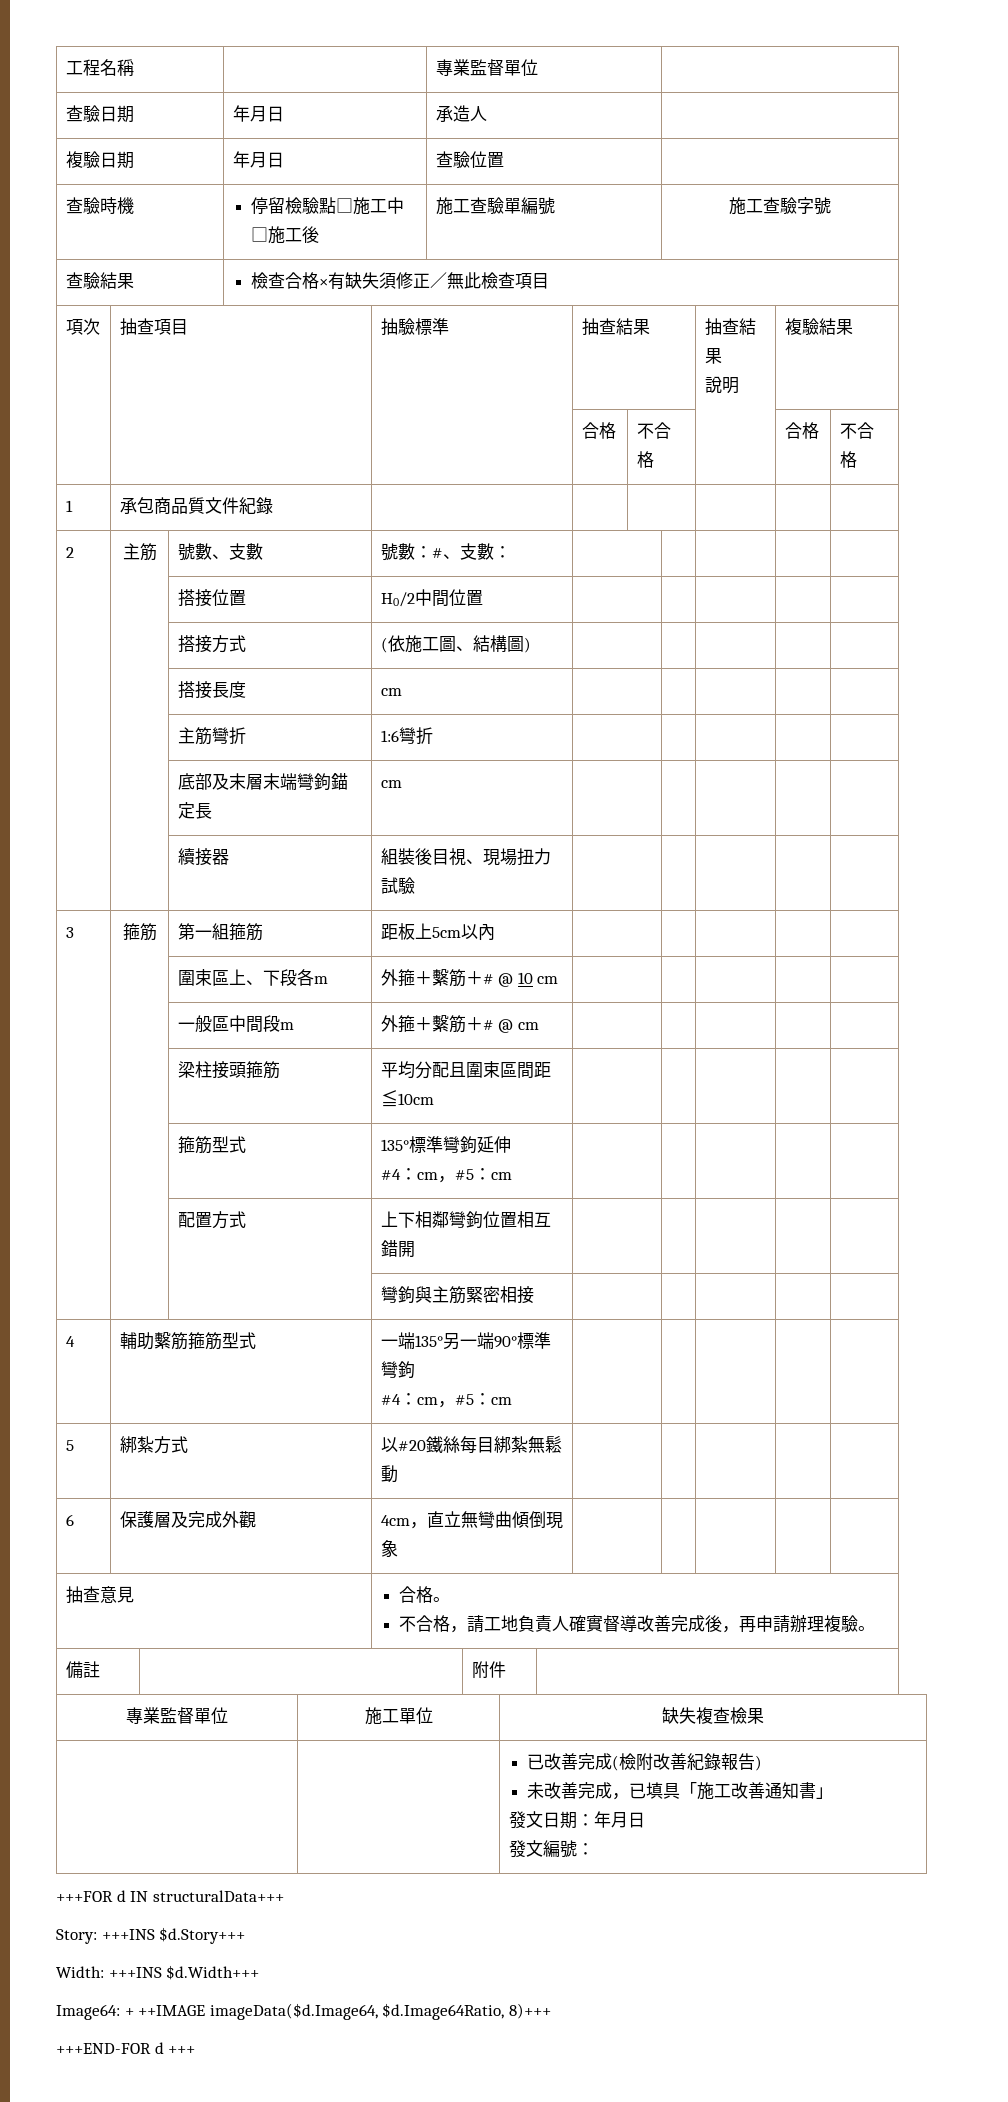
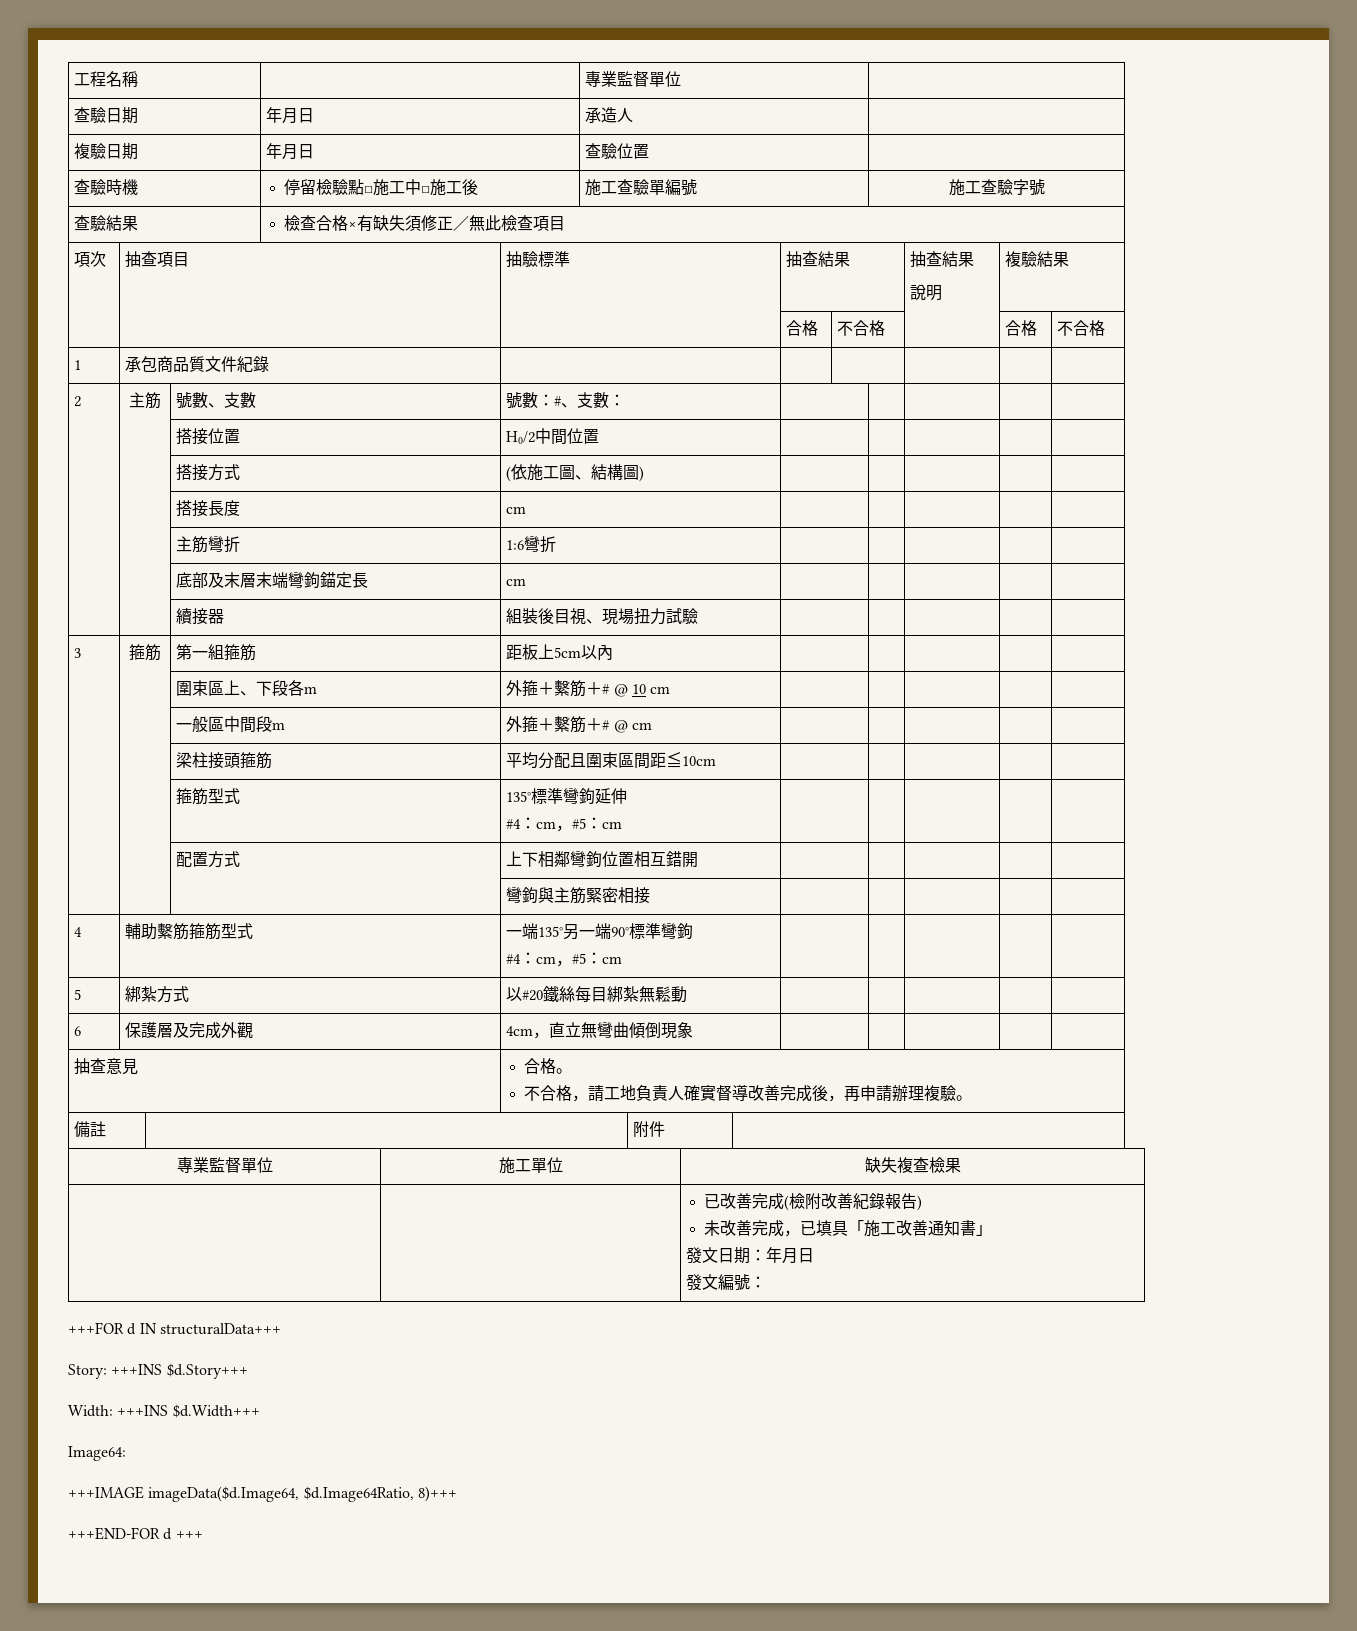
[124,2005,206,2016] + ++IMAGE -> [68,1486,144,1499] // +++IMAGE

